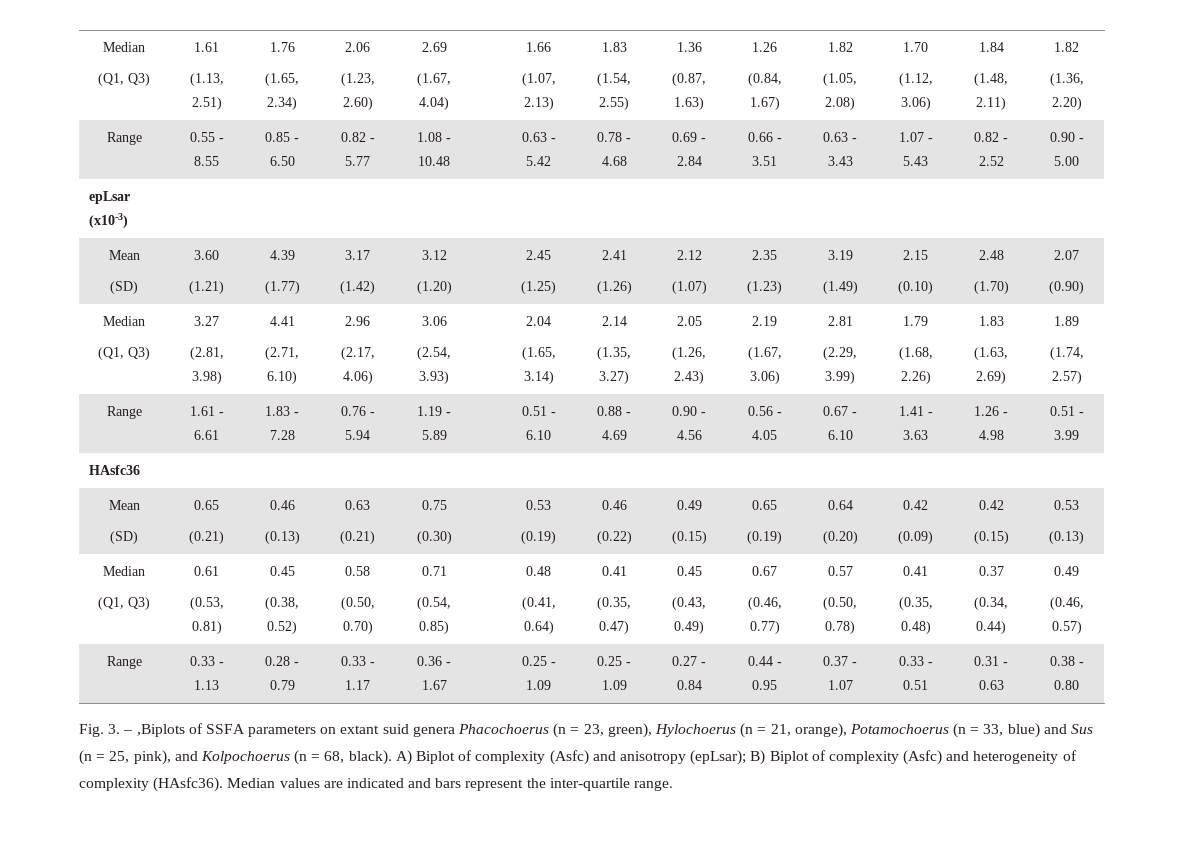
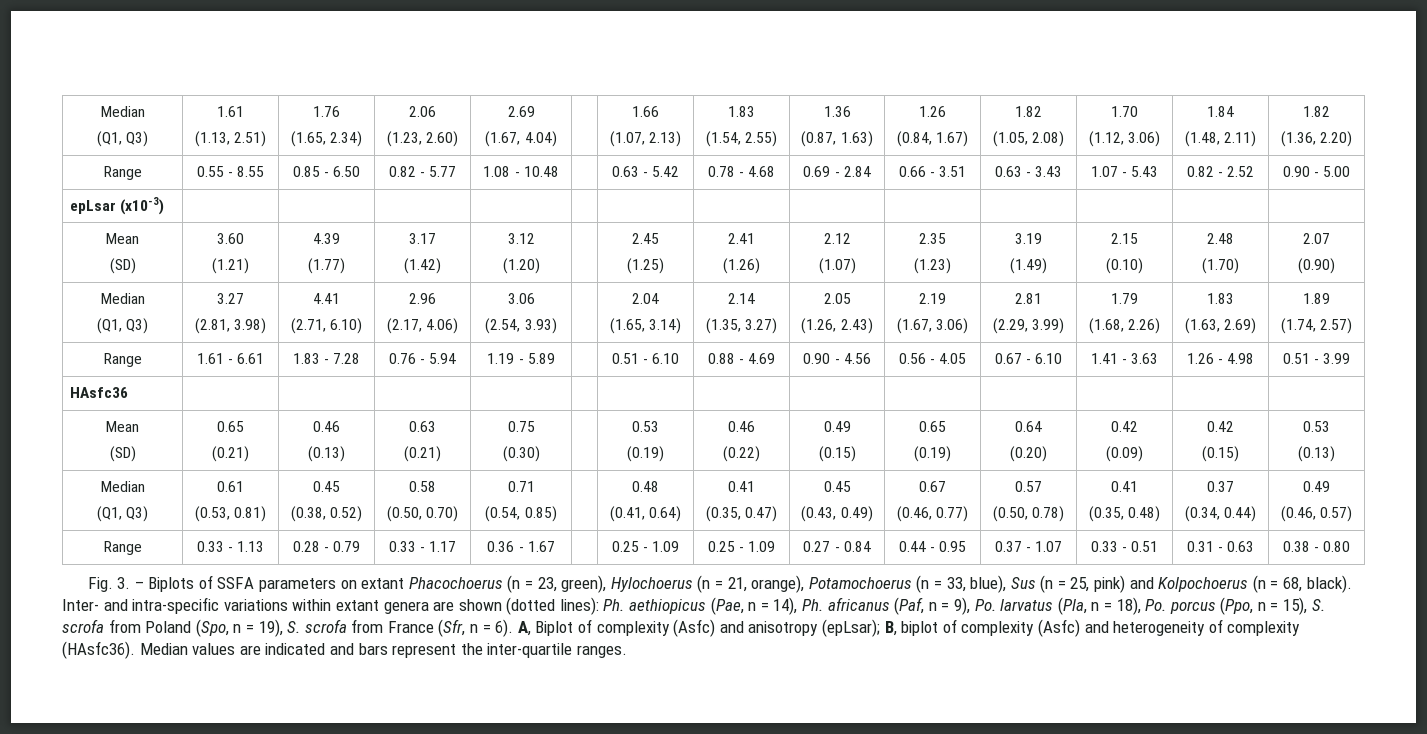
[136,724,185,737] ,Biplots -> [148,577,195,592] Biplots
[382,724,455,737] suid genera -> (405, 583) none
[1007,723,1067,738] blue) and -> [970,575,1007,593] blue),
[133,750,171,765] pink), -> [1094,575,1126,593] pink)
[395,750,412,765] A) -> [62,597,1325,615] [62,619,531,637] Inter- and intra-specific variations within extant genera are shown (dotted lines): Ph. aethiopicus (Pae, n = 14), Ph. africanus (Paf, n = 9), Po. larvatus (Pla, n = 18), Po. porcus (Ppo, n = 15), S. scrofa from Poland (Spo, n = 19), S. scrofa from France (Sfr, n = 6). A,
[750,750,809,765] B) Biplot -> [884,621,939,636] B, biplot
[634,780,674,791] range. -> [576,645,627,658] ranges.

